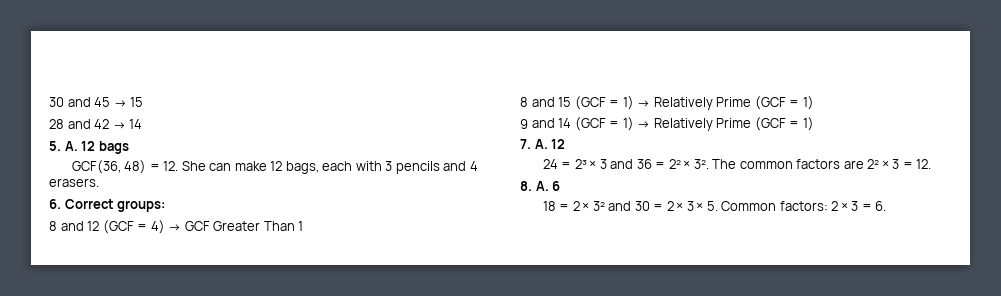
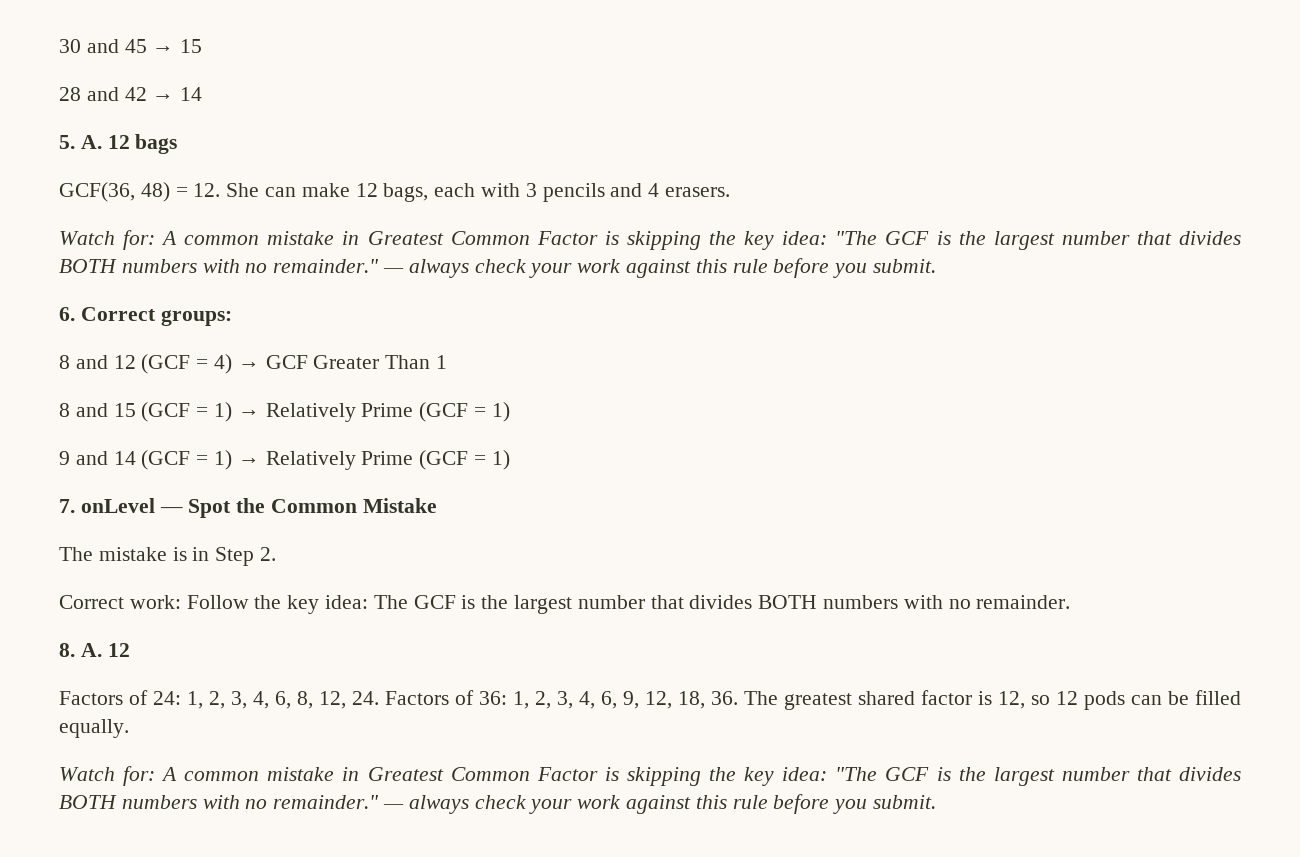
(99, 182) none -> [59,230,1241,250] [59,258,937,278] // Watch for: A common mistake in Greatest Common Factor is skipping the key idea: "The GCF is the largest number that divides BOTH numbers with no remainder." — always check your work against this rule before you submit.
[534,139,566,149] [542,159,932,169] [520,181,561,191] [542,201,887,211] A. 12 // 24 = 2³ × 3 and 36 = 2² × 3². The common factors are 2² × 3 = 12. // 8. A. 6 // 18 = 2 × 3² and 30 = 2 × 3 × 5. Common factors: 2 × 3 = 6. -> [80,498,437,518] [59,547,277,566] [59,595,1071,614] [59,643,130,657] [59,690,1241,710] [59,719,129,738] [59,766,1241,786] [59,794,937,814] onLevel — Spot the Common Mistake // The mistake is in Step 2. // Correct work: Follow the key idea: The GCF is the largest number that divides BOTH numbers with no remainder. // 8. A. 12 // Factors of 24: 1, 2, 3, 4, 6, 8, 12, 24. Factors of 36: 1, 2, 3, 4, 6, 9, 12, 18, 36. The greatest shared factor is 12, so 12 pods can be filled equally. // Watch for: A common mistake in Greatest Common Factor is skipping the key idea: "The GCF is the largest number that divides BOTH numbers with no remainder." — always check your work against this rule before you submit.

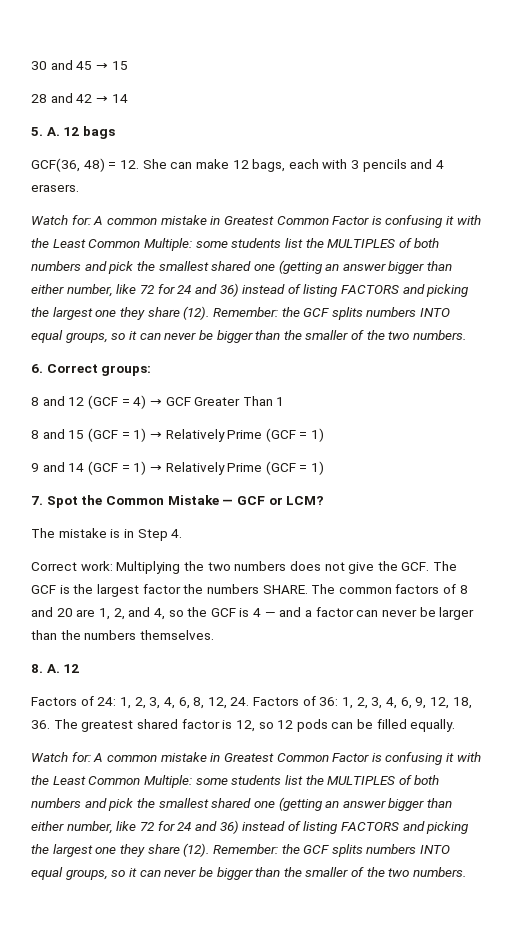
[626,231,1241,250] [59,258,937,278] skipping the key idea: "The GCF is the largest number that divides BOTH numbers with no remainder." — always check your work against this rule before you submit. -> [385,215,481,228] [31,238,440,251] [31,260,453,274] [31,283,469,297] [31,306,451,320] [31,330,467,343] confusing it with the Least Common Multiple: some students list the MULTIPLES of both numbers and pick the smallest shared one (getting an answer bigger than either number, like 72 for 24 and 36) instead of listing FACTORS and picking the largest one they share (12). Remember: the GCF splits numbers INTO equal groups, so it can never be bigger than the smaller of the two numbers.
[80,498,183,513] onLevel — -> (43, 500) none
(437, 505) none -> [222,496,325,505] — GCF or LCM?
[260,547,277,561] 2. -> [171,529,183,538] 4.
[186,595,369,614] Follow the key idea: -> [116,561,430,574] Multiplying the two numbers does not give the GCF.
[577,595,1071,609] number that divides BOTH numbers with no remainder. -> [142,584,468,594] [31,607,475,620] [31,630,214,640] factor the numbers SHARE. The common factors of 8 and 20 are 1, 2, and 4, so the GCF is 4 — and a factor can never be larger than the numbers themselves.
[626,767,1241,786] [59,794,937,814] skipping the key idea: "The GCF is the largest number that divides BOTH numbers with no remainder." — always check your work against this rule before you submit. -> [385,752,481,765] [31,775,440,788] [31,797,453,811] [31,820,469,834] [31,843,451,857] [31,867,467,880] confusing it with the Least Common Multiple: some students list the MULTIPLES of both numbers and pick the smallest shared one (getting an answer bigger than either number, like 72 for 24 and 36) instead of listing FACTORS and picking the largest one they share (12). Remember: the GCF splits numbers INTO equal groups, so it can never be bigger than the smaller of the two numbers.

